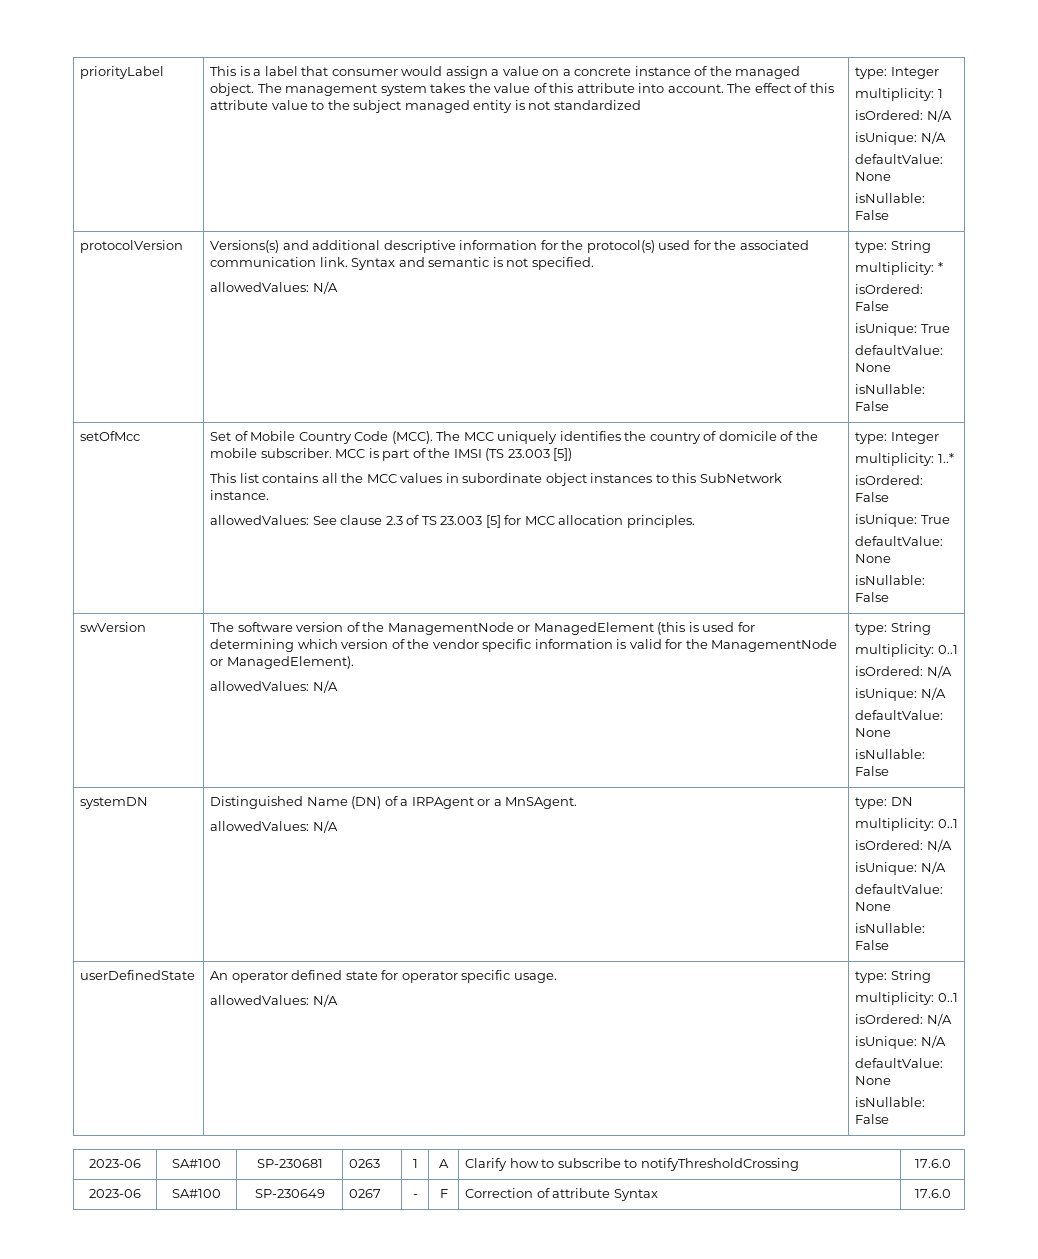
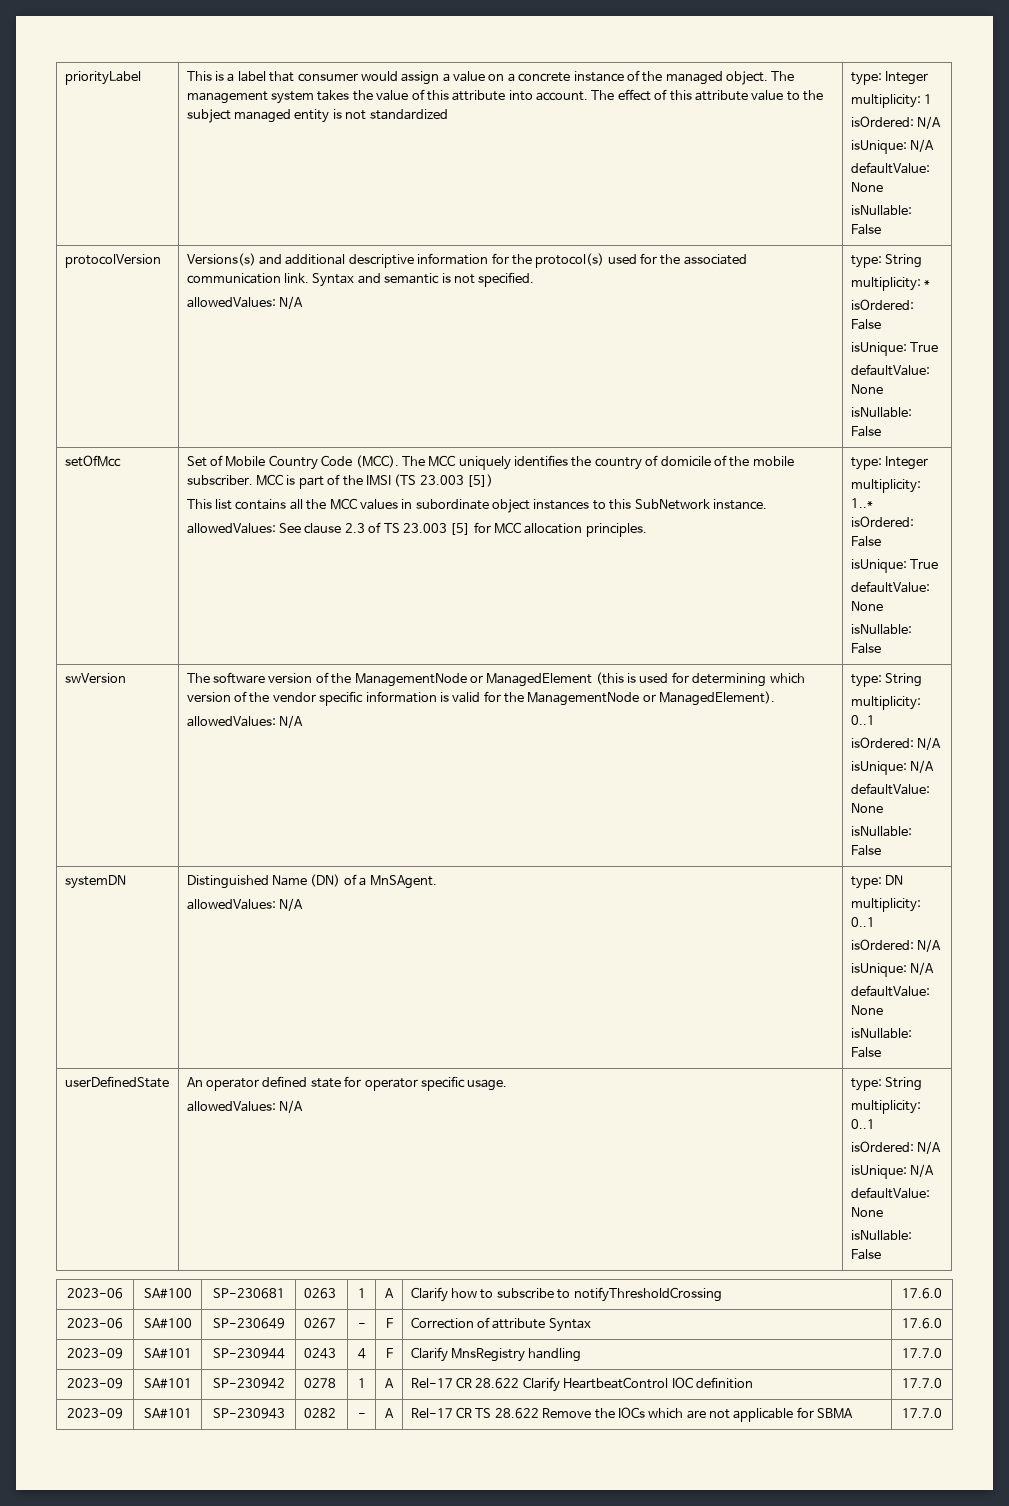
[411,797,502,809] IRPAgent or a -> (367, 881) none
(951, 1193) none -> [67,1348,123,1359] [143,1348,192,1359] [212,1348,285,1359] [303,1348,336,1359] [357,1348,366,1359] [385,1348,393,1358] [410,1347,582,1362] [902,1348,942,1358] [67,1378,123,1389] [143,1378,192,1389] [212,1378,285,1389] [303,1378,336,1388] [357,1378,366,1388] [385,1378,394,1388] [410,1377,753,1392] [902,1378,942,1388] [67,1408,123,1419] [143,1408,192,1419] [212,1408,285,1419] [303,1408,336,1418] [357,1413,366,1418] [385,1408,394,1418] [410,1407,854,1422] [902,1408,942,1418] // 2023-09 | SA#101 | SP-230944 | 0243 | 4 | F | Clarify MnsRegistry handling | 17.7.0 // 2023-09 | SA#101 | SP-230942 | 0278 | 1 | A | Rel-17 CR 28.622 Clarify HeartbeatControl IOC definition | 17.7.0 // 2023-09 | SA#101 | SP-230943 | 0282 | - | A | Rel-17 CR TS 28.622 Remove the IOCs which are not applicable for SBMA | 17.7.0

